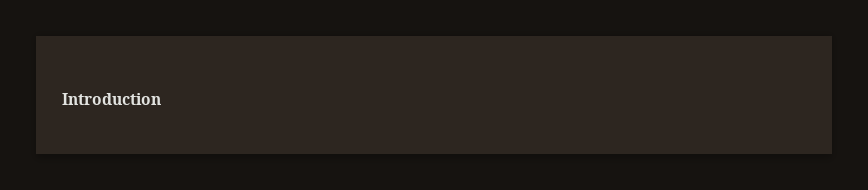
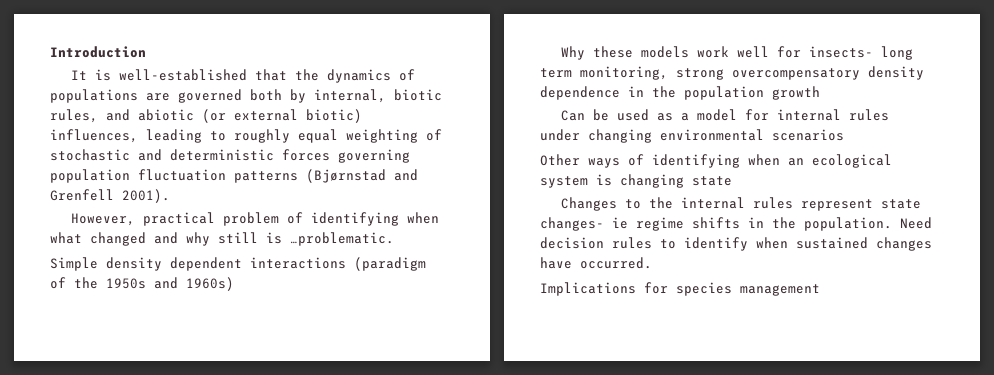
(161, 99) none -> [71,69,416,83] [50,89,442,103] [50,109,362,123] [50,129,442,143] [50,149,410,163] [50,169,418,183] [50,189,170,203] [71,212,440,226] [50,232,394,246] [50,257,426,271] [50,277,234,291] [561,46,914,60] [540,66,924,80] [540,86,820,100] [561,109,890,121] [540,129,844,143] [540,154,892,168] [540,174,732,188] [561,197,922,211] [540,217,932,231] [540,237,932,251] [540,257,652,269] [540,282,820,296] // It is well-established that the dynamics of populations are governed both by internal, biotic rules, and abiotic (or external biotic) influences, leading to roughly equal weighting of stochastic and deterministic forces governing population fluctuation patterns (Bjørnstad and Grenfell 2001). // However, practical problem of identifying when what changed and why still is …problematic. // Simple density dependent interactions (paradigm of the 1950s and 1960s) // Why these models work well for insects- long term monitoring, strong overcompensatory density dependence in the population growth // Can be used as a model for internal rules under changing environmental scenarios // Other ways of identifying when an ecological system is changing state // Changes to the internal rules represent state changes- ie regime shifts in the population. Need decision rules to identify when sustained changes have occurred. // Implications for species management

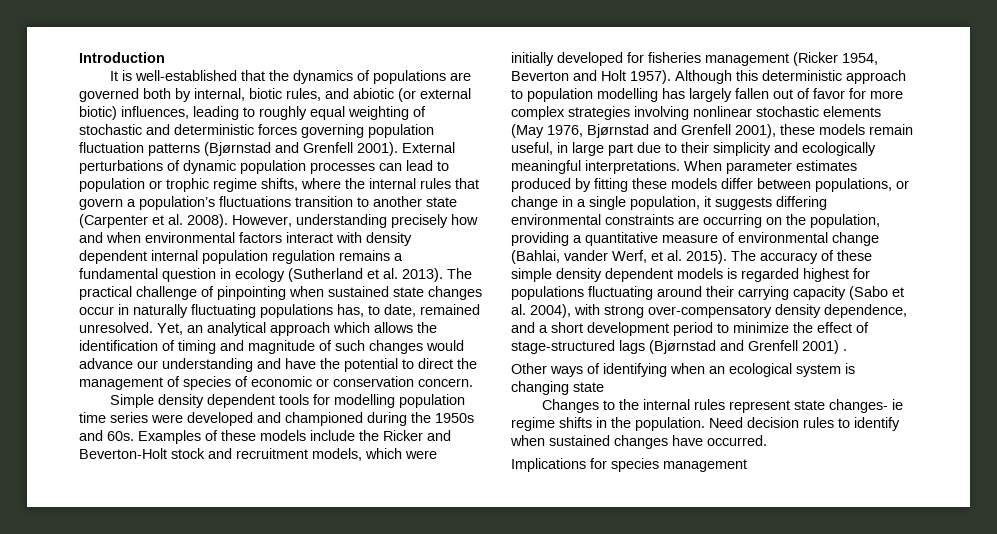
[71,212,440,226] [50,232,394,246] [50,257,426,271] [50,277,234,291] [561,46,914,60] [540,66,924,80] [540,86,820,100] [561,109,890,121] [540,129,844,143] // However, practical problem of identifying when what changed and why still is …problematic. // Simple density dependent interactions (paradigm of the 1950s and 1960s) // Why these models work well for insects- long term monitoring, strong overcompensatory density dependence in the population growth // Can be used as a model for internal rules under changing environmental scenarios -> [402,142,455,153] [79,160,449,174] [79,178,479,192] [79,196,457,210] [79,214,478,228] [79,232,412,246] [79,250,403,264] [79,268,472,282] [79,286,482,300] [79,304,480,318] [79,322,437,336] [79,340,464,354] [79,358,477,372] [79,376,473,390] [109,394,465,408] [79,412,474,426] [79,430,451,444] [79,448,437,461] [511,52,878,66] [511,70,906,84] [511,88,903,102] [511,106,881,120] [511,124,913,138] [511,142,876,156] [511,160,857,174] [511,178,909,192] [511,196,827,210] [511,214,880,228] [511,232,879,246] [511,250,872,264] [511,268,870,282] [511,286,904,300] [511,304,907,318] [511,322,869,336] [511,340,847,354] External perturbations of dynamic population processes can lead to population or trophic regime shifts, where the internal rules that govern a population’s fluctuations transition to another state (Carpenter et al. 2008). However, understanding precisely how and when environmental factors interact with density dependent internal population regulation remains a fundamental question in ecology (Sutherland et al. 2013). The practical challenge of pinpointing when sustained state changes occur in naturally fluctuating populations has, to date, remained unresolved. Yet, an analytical approach which allows the identification of timing and magnitude of such changes would advance our understanding and have the potential to direct the management of species of economic or conservation concern. // Simple density dependent tools for modelling population time series were developed and championed during the 1950s and 60s. Examples of these models include the Ricker and Beverton-Holt stock and recruitment models, which were initially developed for fisheries management (Ricker 1954, Beverton and Holt 1957). Although this deterministic approach to population modelling has largely fallen out of favor for more complex strategies involving nonlinear stochastic elements (May 1976, Bjørnstad and Grenfell 2001), these models remain useful, in large part due to their simplicity and ecologically meaningful interpretations. When parameter estimates produced by fitting these models differ between populations, or change in a single population, it suggests differing environmental constraints are occurring on the population, providing a quantitative measure of environmental change (Bahlai, vander Werf, et al. 2015). The accuracy of these simple density dependent models is regarded highest for populations fluctuating around their carrying capacity (Sabo et al. 2004), with strong over-compensatory density dependence, and a short development period to minimize the effect of stage-structured lags (Bjørnstad and Grenfell 2001) .

